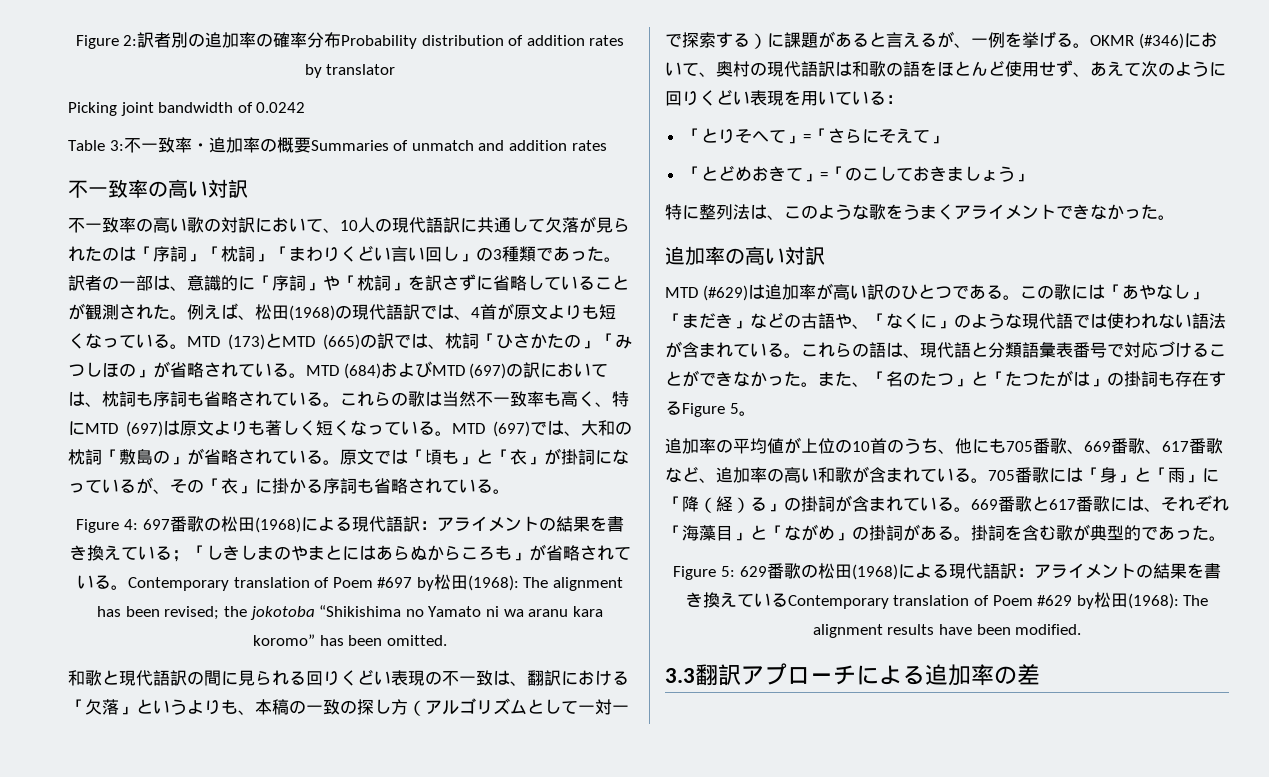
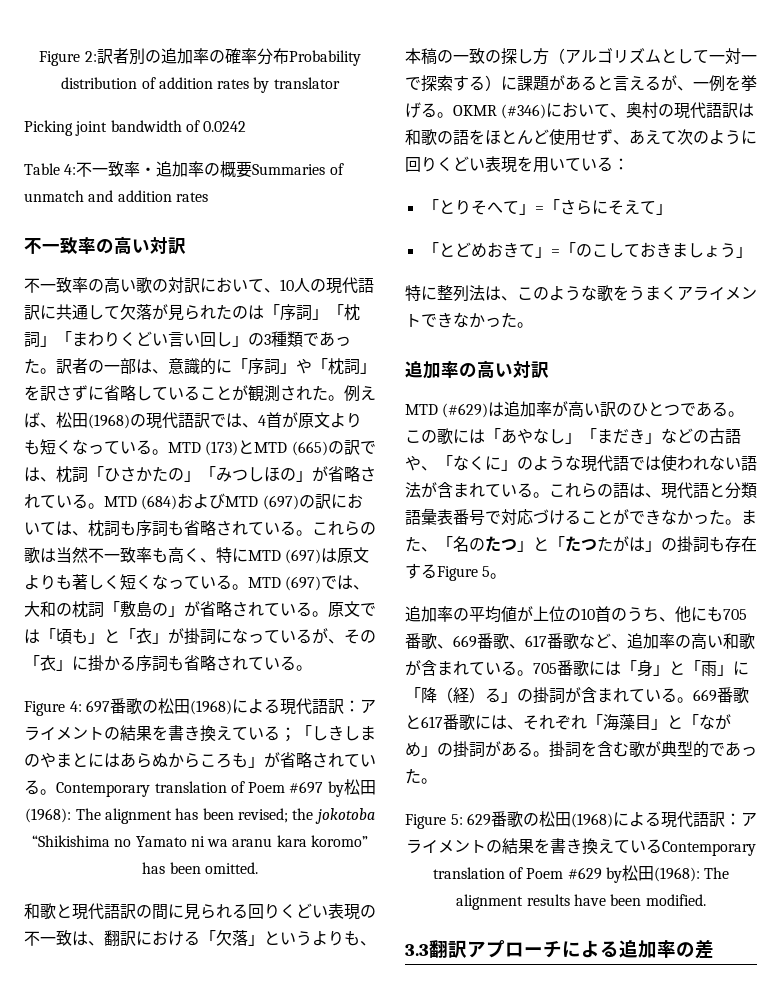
[109,140,124,151] 3: -> [64,164,77,175] 4:

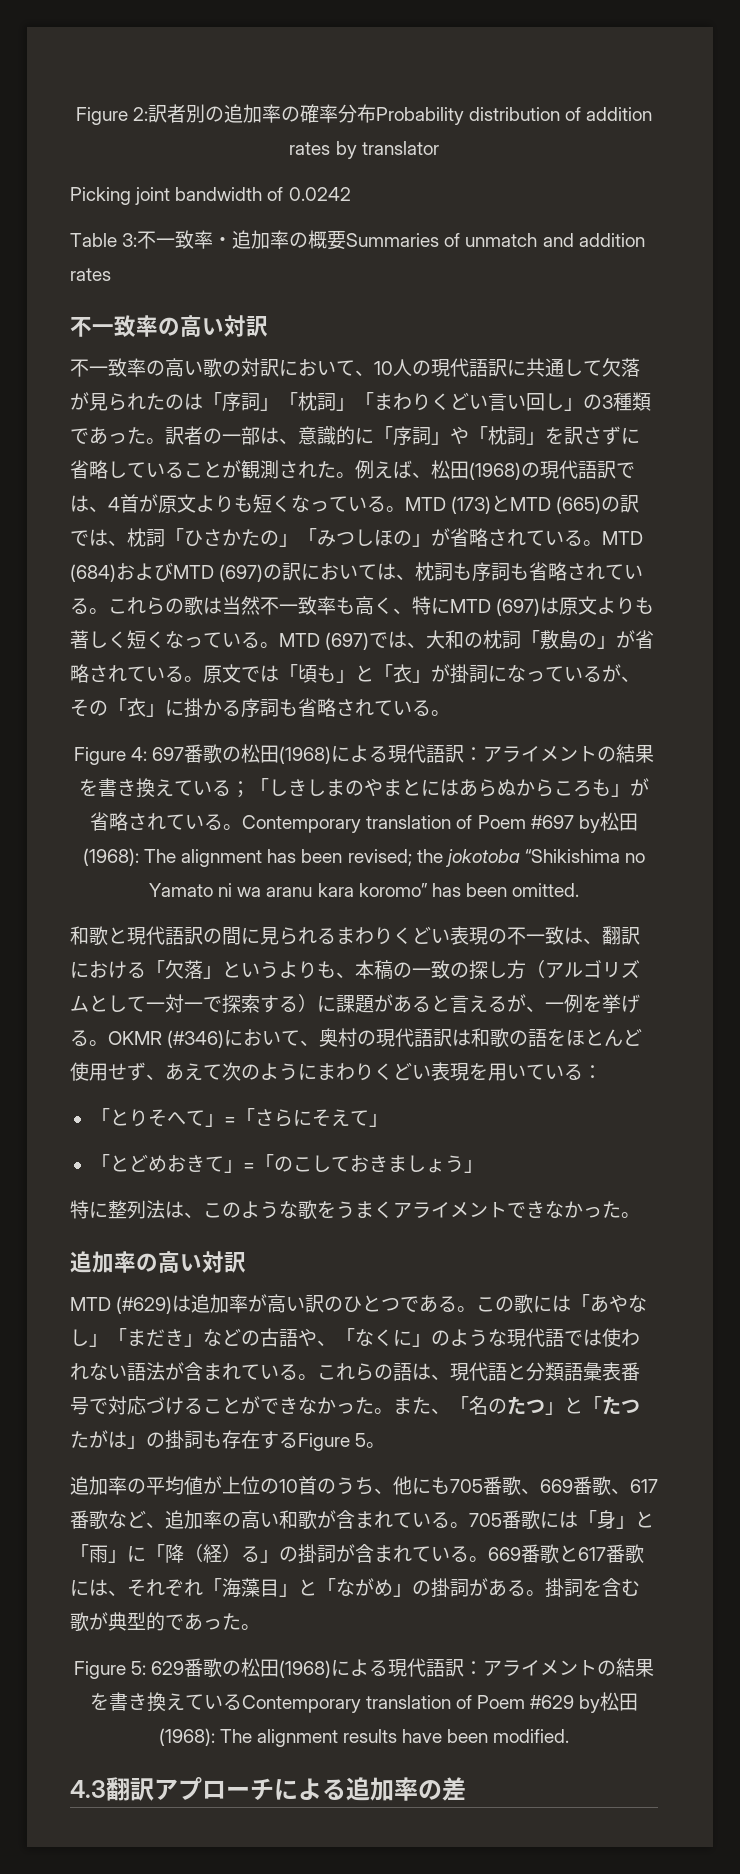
[64,164,77,175] 4: -> [122,233,138,247] 3:
[248,904,264,919] 回 -> [336,927,374,944] まわ
[405,157,421,172] 回 -> [317,1063,355,1080] まわ
[405,944,429,956] 3.3 -> [70,1780,106,1798] 4.3

